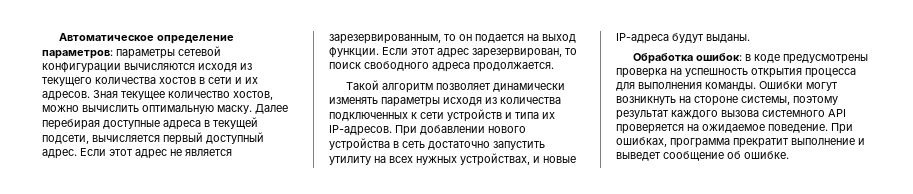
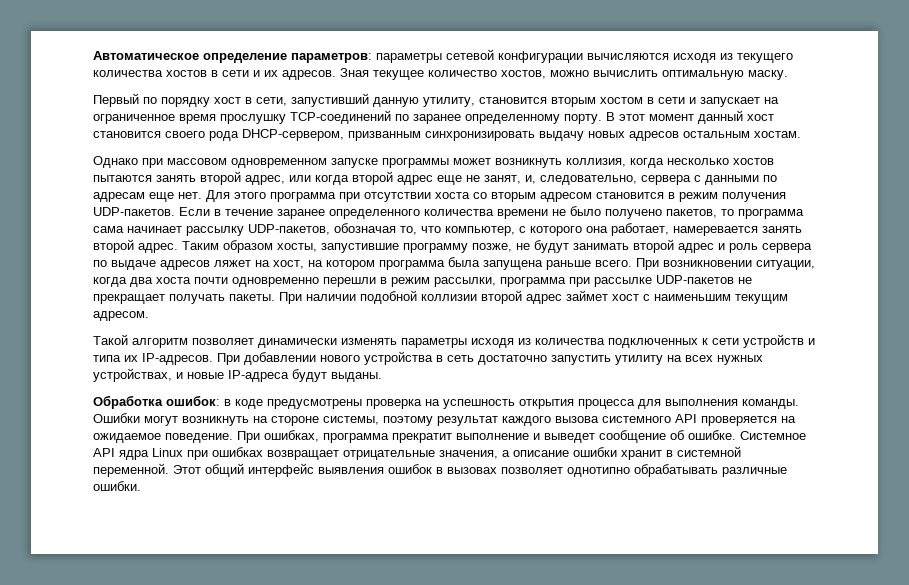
[255,104,288,114] [42,117,258,130] [42,132,264,145] [42,148,232,159] [329,34,576,44] [329,47,577,58] [329,61,554,72] Далее перебирая доступные адреса в текущей подсети, вычисляется первый доступный адрес. Если этот адрес не является зарезервированным, то он подается на выход функции. Если этот адрес зарезервирован, то поиск свободного адреса продолжается. -> [93,93,779,107] [93,110,774,124] [93,129,801,141] [93,156,774,168] [93,171,777,185] [93,190,786,202] [93,206,804,219] [93,223,802,236] [93,239,812,253] [93,257,815,270] [93,275,752,287] [93,290,788,304] [93,311,149,321] // Первый по порядку хост в сети, запустивший данную утилиту, становится вторым хостом в сети и запускает на ограниченное время прослушку TCP-соединений по заранее определенному порту. В этот момент данный хост становится своего рода DHCP-сервером, призванным синхронизировать выдачу новых адресов остальным хостам. // Однако при массовом одновременном запуске программы может возникнуть коллизия, когда несколько хостов пытаются занять второй адрес, или когда второй адрес еще не занят, и, следовательно, сервера с данными по адресам еще нет. Для этого программа при отсутствии хоста со вторым адресом становится в режим получения UDP-пакетов. Если в течение заранее определенного количества времени не было получено пакетов, то программа сама начинает рассылку UDP-пакетов, обозначая то, что компьютер, с которого она работает, намеревается занять второй адрес. Таким образом хосты, запустившие программу позже, не будут занимать второй адрес и роль сервера по выдаче адресов ляжет на хост, на котором программа была запущена раньше всего. При возникновении ситуации, когда два хоста почти одновременно перешли в режим рассылки, программа при рассылке UDP-пакетов не прекращает получать пакеты. При наличии подобной коллизии второй адрес займет хост с наименьшим текущим адресом.
(789, 155) none -> [740,431,806,440] [93,446,741,460] [93,463,787,477] [93,481,141,491] Системное API ядра Linux при ошибках возвращает отрицательные значения, а описание ошибки хранит в системной переменной. Этот общий интерфейс выявления ошибок в вызовах позволяет однотипно обрабатывать различные ошибки.

